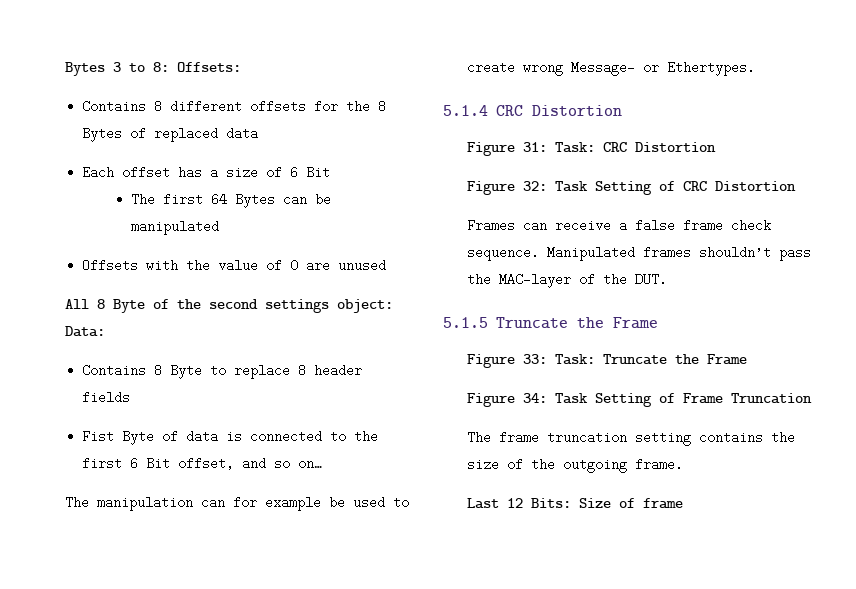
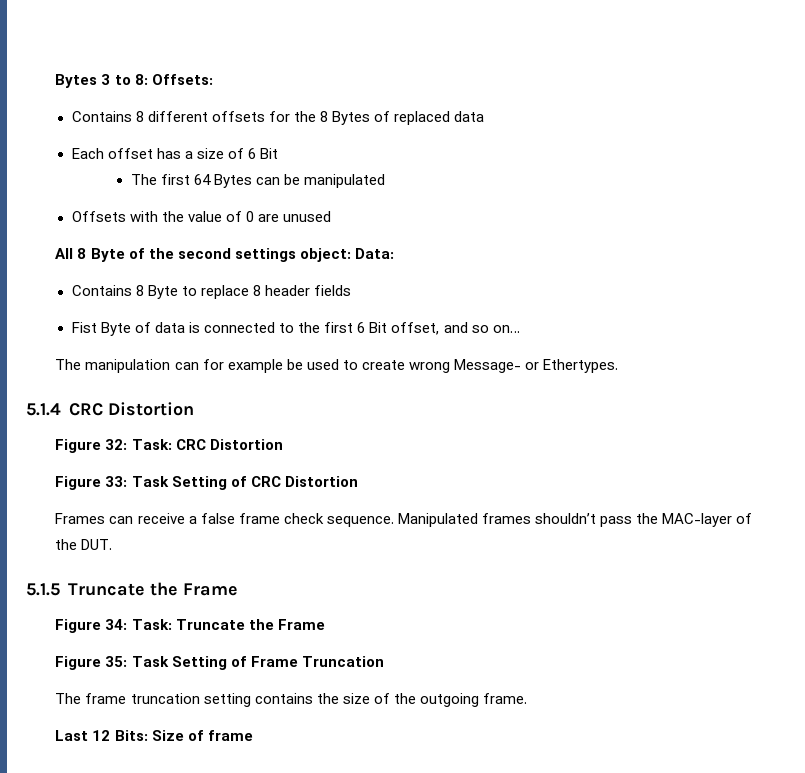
[523,142,548,152] 31: -> [105,439,128,450] 32:
[523,181,548,191] 32: -> [105,476,128,487] 33:
[523,354,548,364] 33: -> [105,619,128,630] 34:
[523,393,548,403] 34: -> [105,656,128,667] 35:

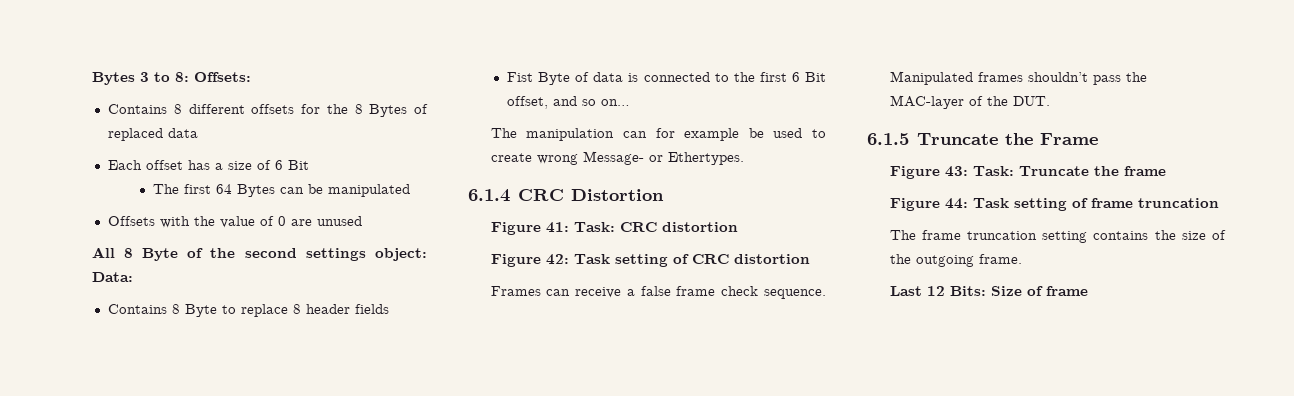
[26,402,194,416] [55,439,128,453] 5.1.4 CRC Distortion // Figure 32: -> [468,189,664,202] [490,222,569,235] 6.1.4 CRC Distortion // Figure 41:
[209,439,283,450] [55,476,227,490] Distortion // Figure 33: Task Setting -> [661,222,738,232] [490,254,668,267] distortion // Figure 42: Task setting
[284,476,358,487] Distortion -> [733,254,810,264] distortion
[26,582,238,596] [55,619,128,633] 5.1.5 Truncate the Frame // Figure 34: -> [867,133,1098,145] [889,166,968,179] 6.1.5 Truncate the Frame // Figure 43:
[277,619,325,630] [55,656,384,670] Frame // Figure 35: Task Setting of Frame Truncation -> [1123,166,1166,176] [889,198,1219,211] frame // Figure 44: Task setting of frame truncation

